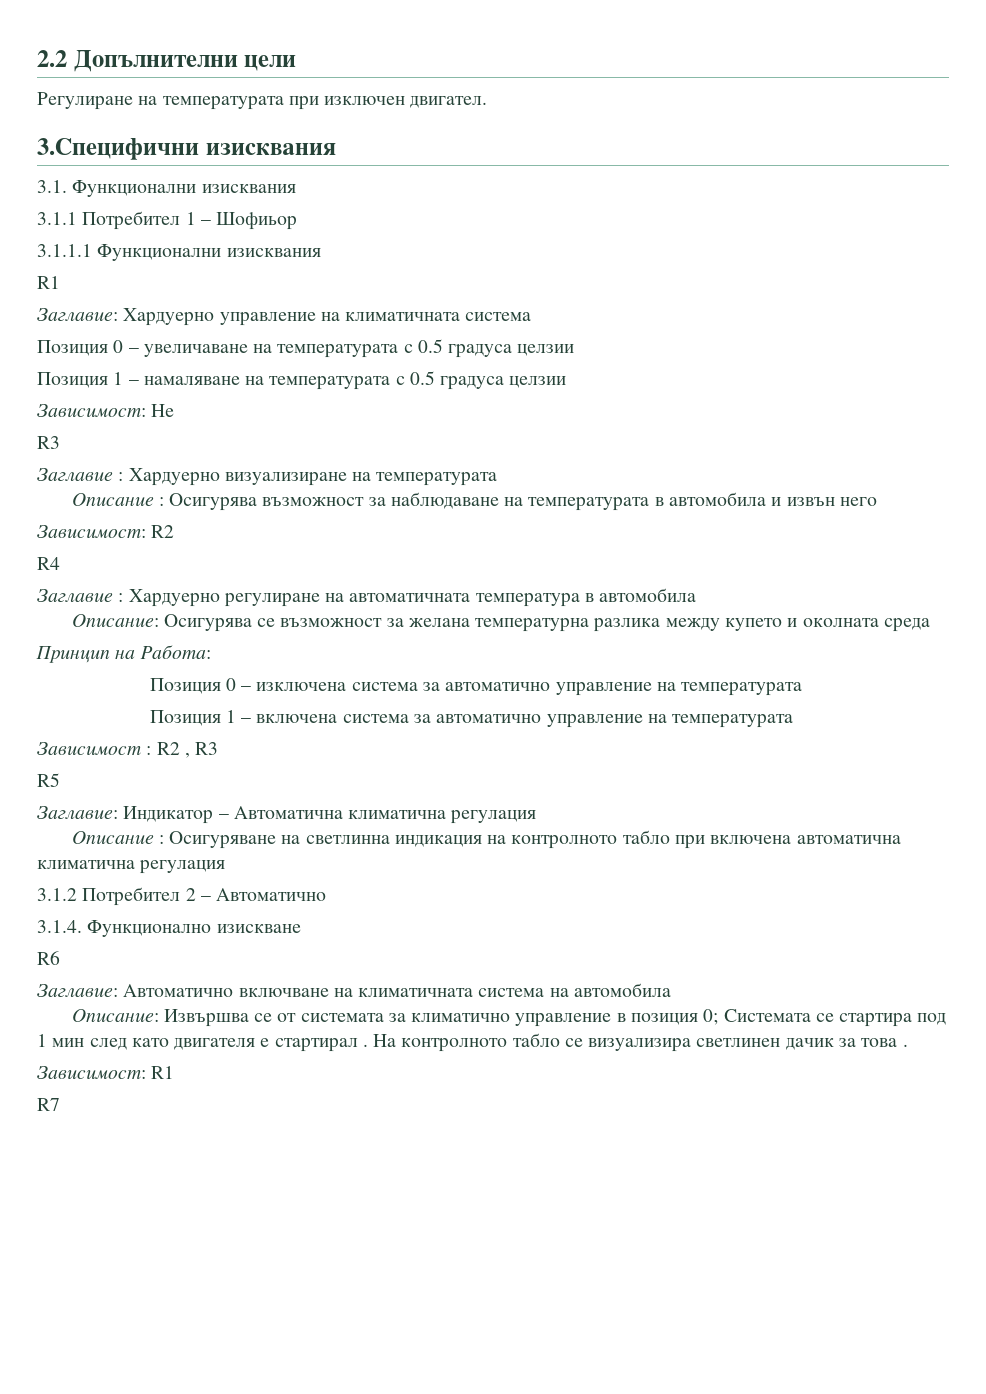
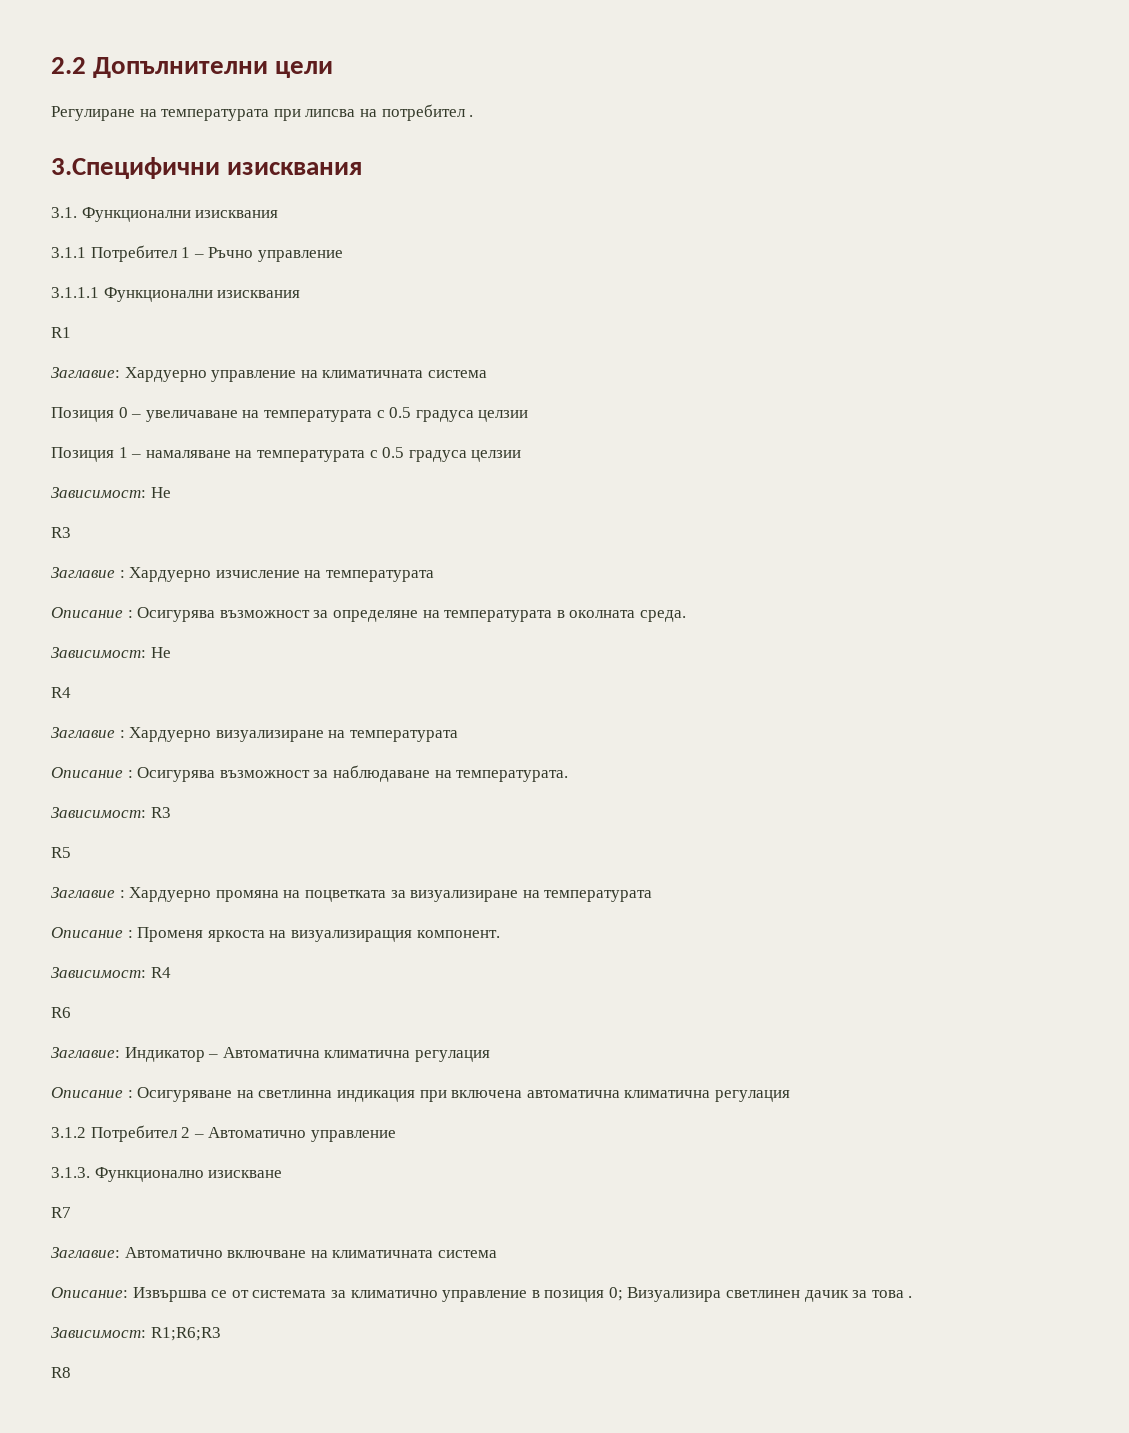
[324,96,488,108] изключен двигател. -> [305,104,474,121] липсва на потребител .
[216,212,298,230] Шофиьор -> [208,247,343,262] Ръчно управление
(60, 442) none -> [51,567,434,582] [51,607,686,622] [51,647,171,658] [51,687,71,698] // Заглавие : Хардуерно изчисление на температурата // Описание : Осигурява възможност за определяне на температурата в околната среда. // Зависимост: Не // R4
[528,492,877,511] [37,525,175,538] [37,557,60,570] [37,588,697,607] [71,613,930,632] [36,645,211,663] [149,678,803,696] [149,710,794,728] [37,742,219,758] [37,773,60,787] температурата в автомобила и извън него // Зависимост: R2 // R4 // Заглавие : Хардуерно регулиране на автоматичната температура в автомобила // Описание: Осигурява се възможност за желана температурна разлика между купето и околната среда // Принцип на Работа: // Позиция 0 – изключена система за автоматично управление на температурата // Позиция 1 – включена система за автоматично управление на температурата // Зависимост : R2 , R3 // R5 -> [456,770,569,782] [51,807,171,818] [51,847,71,858] [51,887,653,902] [51,927,500,942] [51,967,171,978] [51,1007,71,1018] температурата. // Зависимост: R3 // R5 // Заглавие : Хардуерно промяна на поцветката за визуализиране на температурата // Описание : Променя яркоста на визуализиращия компонент. // Зависимост: R4 // R6
[487,830,670,849] на контролното табло -> (415, 1096) none
[37,920,82,933] // 3.1.4. -> [310,1130,396,1142] [51,1167,90,1178] управление // 3.1.3.
[37,951,60,965] R6 -> [51,1207,71,1218] R7
[549,983,671,997] на автомобила -> (497, 1254) none
[723,1009,947,1027] [37,1033,692,1052] Системата се стартира под 1 мин след като двигателя е стартирал . На контролното табло се визуализира -> [627,1287,722,1302] Визуализира
[151,1066,175,1079] [37,1098,60,1111] R1 // R7 -> [150,1327,221,1341] [51,1367,71,1378] R1;R6;R3 // R8

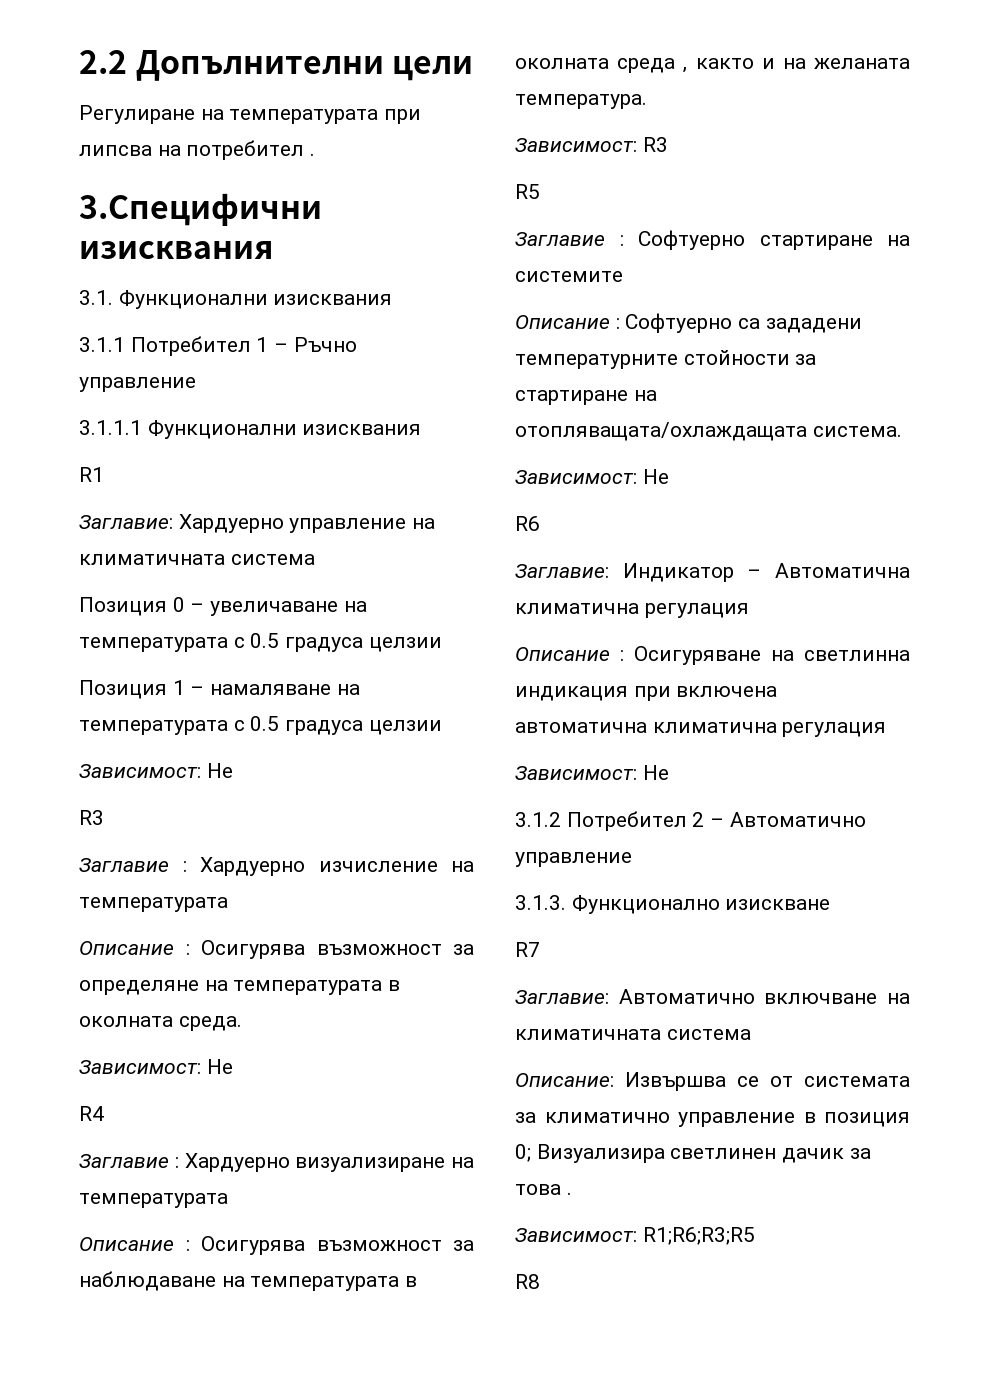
[456,770,569,782] температурата. -> [250,1276,418,1291] [515,58,910,73] [515,94,647,109] температурата в околната среда , както и на желаната температура.
[129,887,653,902] [51,927,500,942] [51,967,171,978] Хардуерно промяна на поцветката за визуализиране на температурата // Описание : Променя яркоста на визуализиращия компонент. // Зависимост: R4 -> [638,230,910,250] [515,271,623,282] [515,313,862,333] [515,350,817,369] [515,390,657,405] [515,422,902,441] [515,469,669,484] Софтуерно стартиране на системите // Описание : Софтуерно са зададени температурните стойности за стартиране на отопляващата/охлаждащата система. // Зависимост: Не
(790, 1096) none -> [515,765,669,780] // Зависимост: Не
[150,1327,221,1341] R1;R6;R3 -> [642,1227,755,1245] R1;R6;R3;R5

